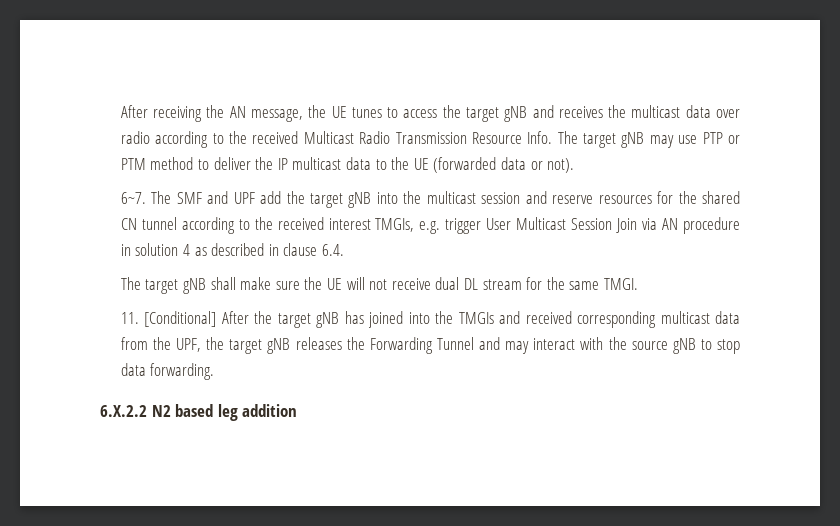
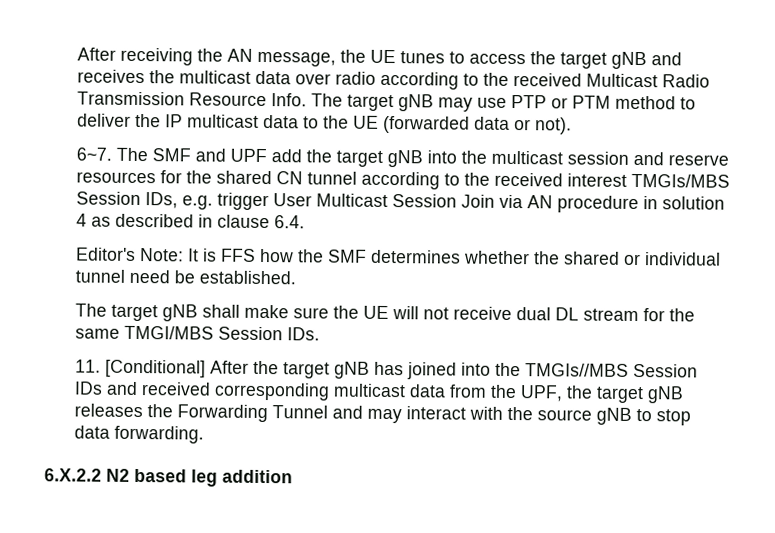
[375,218,415,232] TMGIs, -> [630,173,730,188] [75,191,178,209] TMGIs/MBS Session IDs,
(344, 250) none -> [75,247,721,266] [74,269,296,285] // Editor's Note: It is FFS how the SMF determines whether the shared or individual tunnel need be established.
[603,278,638,290] TMGI. -> [123,325,320,341] TMGI/MBS Session IDs.
[458,312,494,324] TMGIs -> [524,363,698,378] [73,381,103,395] TMGIs//MBS Session IDs

